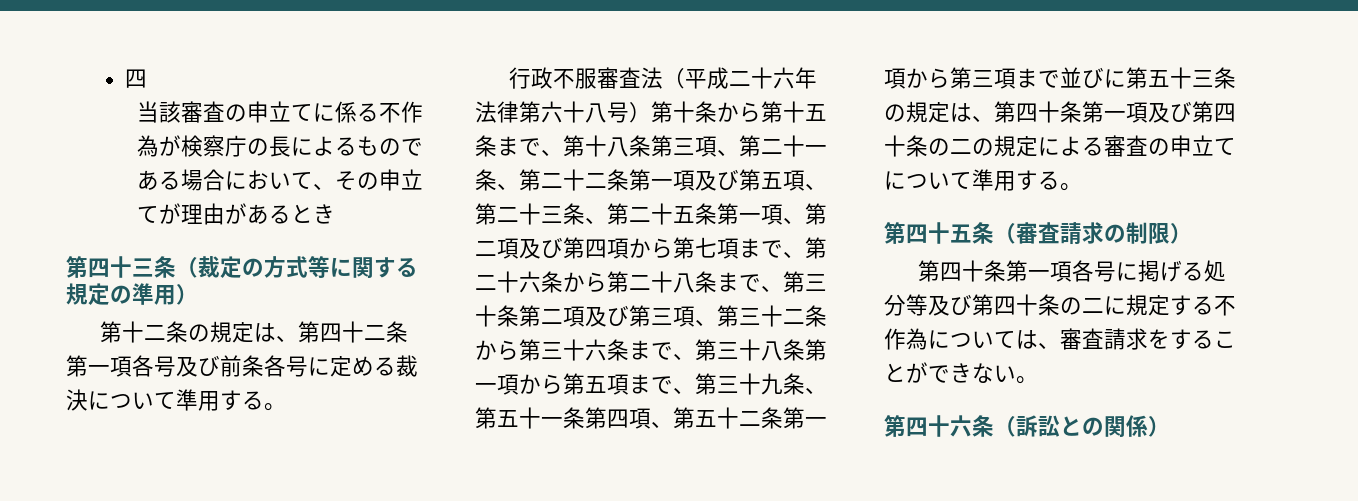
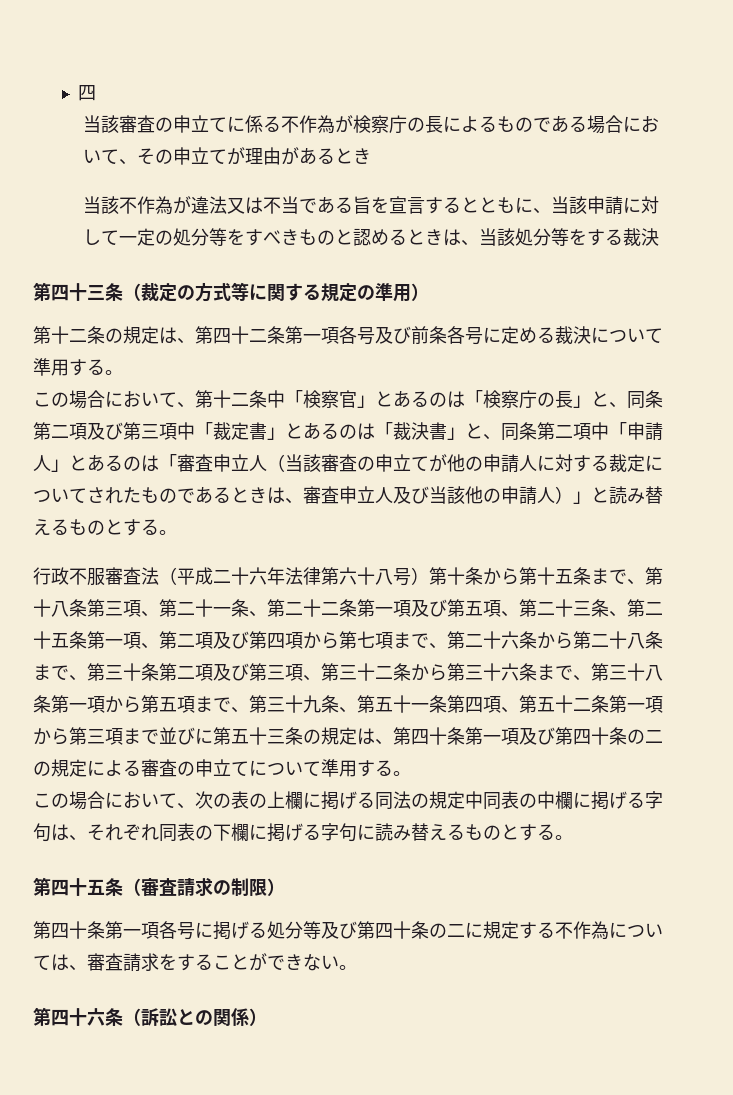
(336, 214) none -> [83,196,660,215] [83,228,660,246] // 当該不作為が違法又は不当である旨を宣言するとともに、当該申請に対して一定の処分等をすべきものと認めるときは、当該処分等をする裁決
(286, 407) none -> [33,390,663,409] [33,422,663,441] [33,454,663,473] [33,486,663,505] [33,519,177,536] // この場合において、第十二条中「検察官」とあるのは「検察庁の長」と、同条第二項及び第三項中「裁定書」とあるのは「裁決書」と、同条第二項中「申請人」とあるのは「審査申立人（当該審査の申立てが他の申請人に対する裁定についてされたものであるときは、審査申立人及び当該他の申請人）」と読み替えるものとする。
(1082, 187) none -> [33,791,663,810] [33,823,573,842] // この場合において、次の表の上欄に掲げる同法の規定中同表の中欄に掲げる字句は、それぞれ同表の下欄に掲げる字句に読み替えるものとする。

